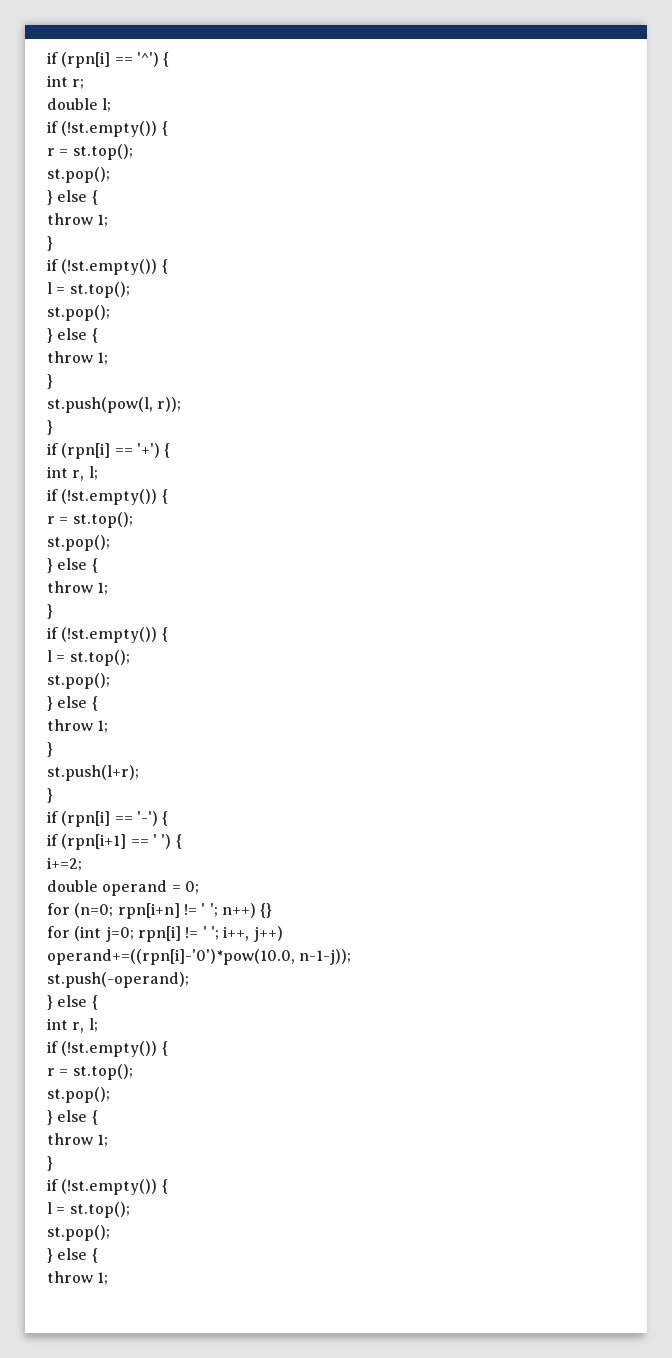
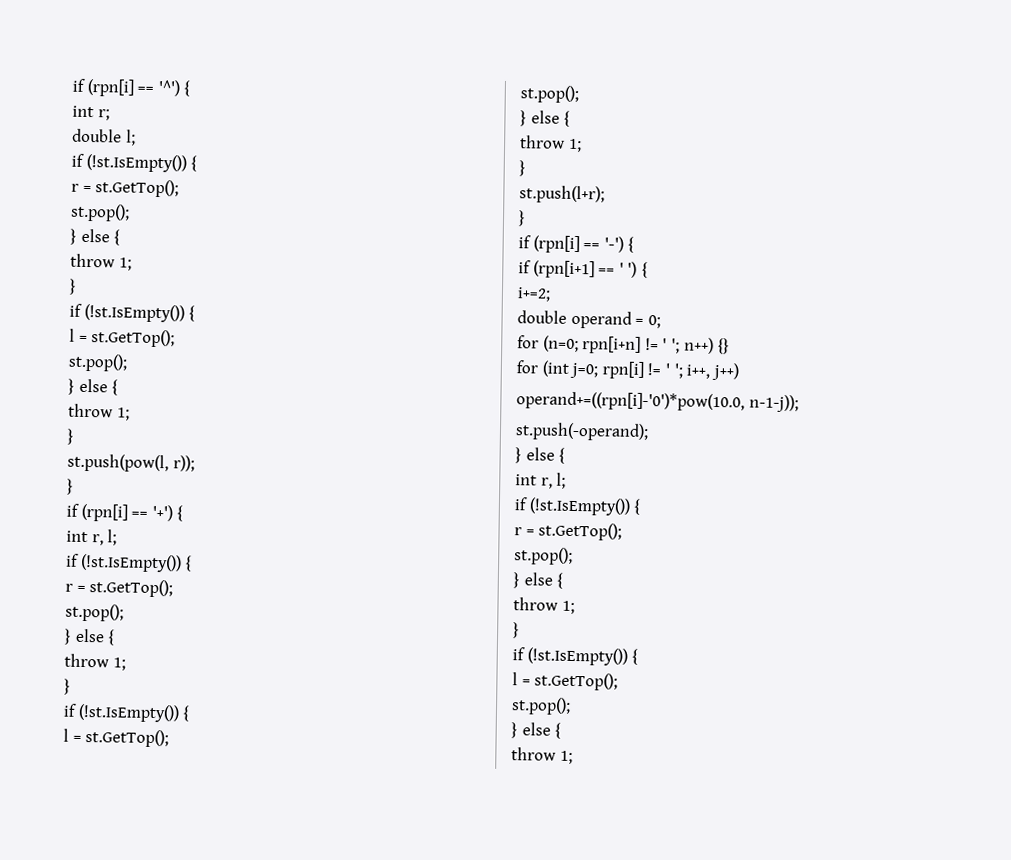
[61,121,168,137] [47,144,133,160] [47,167,110,183] [47,190,98,205] [47,213,109,227] [47,236,53,251] [47,259,168,275] [47,282,130,298] (!st.empty()) { // r = st.top(); // st.pop(); // } else { // throw 1; // } // if (!st.empty()) { // l = st.top(); -> [85,153,198,173] [71,179,180,198] [70,203,130,222] [70,228,121,246] [70,253,132,271] [69,278,77,295] [69,303,196,323] [69,328,176,348] (!st.IsEmpty()) { // r = st.GetTop(); // st.pop(); // } else { // throw 1; // } // if (!st.IsEmpty()) { // l = st.GetTop();
[61,489,168,505] [47,512,133,528] [47,535,110,551] [47,558,98,573] [47,581,109,595] [47,604,53,619] [47,627,168,643] [47,650,130,666] (!st.empty()) { // r = st.top(); // st.pop(); // } else { // throw 1; // } // if (!st.empty()) { // l = st.top(); -> [79,553,193,573] [65,579,174,598] [65,603,124,622] [64,628,116,646] [64,653,126,671] [64,678,71,695] [63,703,191,723] [63,728,170,748] (!st.IsEmpty()) { // r = st.GetTop(); // st.pop(); // } else { // throw 1; // } // if (!st.IsEmpty()) { // l = st.GetTop();
[61,1041,168,1057] [47,1064,133,1080] [47,1087,110,1103] [47,1110,98,1125] [47,1133,109,1147] [47,1156,53,1171] [47,1179,168,1195] [47,1202,130,1218] (!st.empty()) { // r = st.top(); // st.pop(); // } else { // throw 1; // } // if (!st.empty()) { // l = st.top(); -> [528,497,642,516] [514,522,623,541] [514,547,573,565] [513,572,564,589] [513,597,575,615] [513,622,520,639] [512,647,639,666] [512,672,619,691] (!st.IsEmpty()) { // r = st.GetTop(); // st.pop(); // } else { // throw 1; // } // if (!st.IsEmpty()) { // l = st.GetTop();

